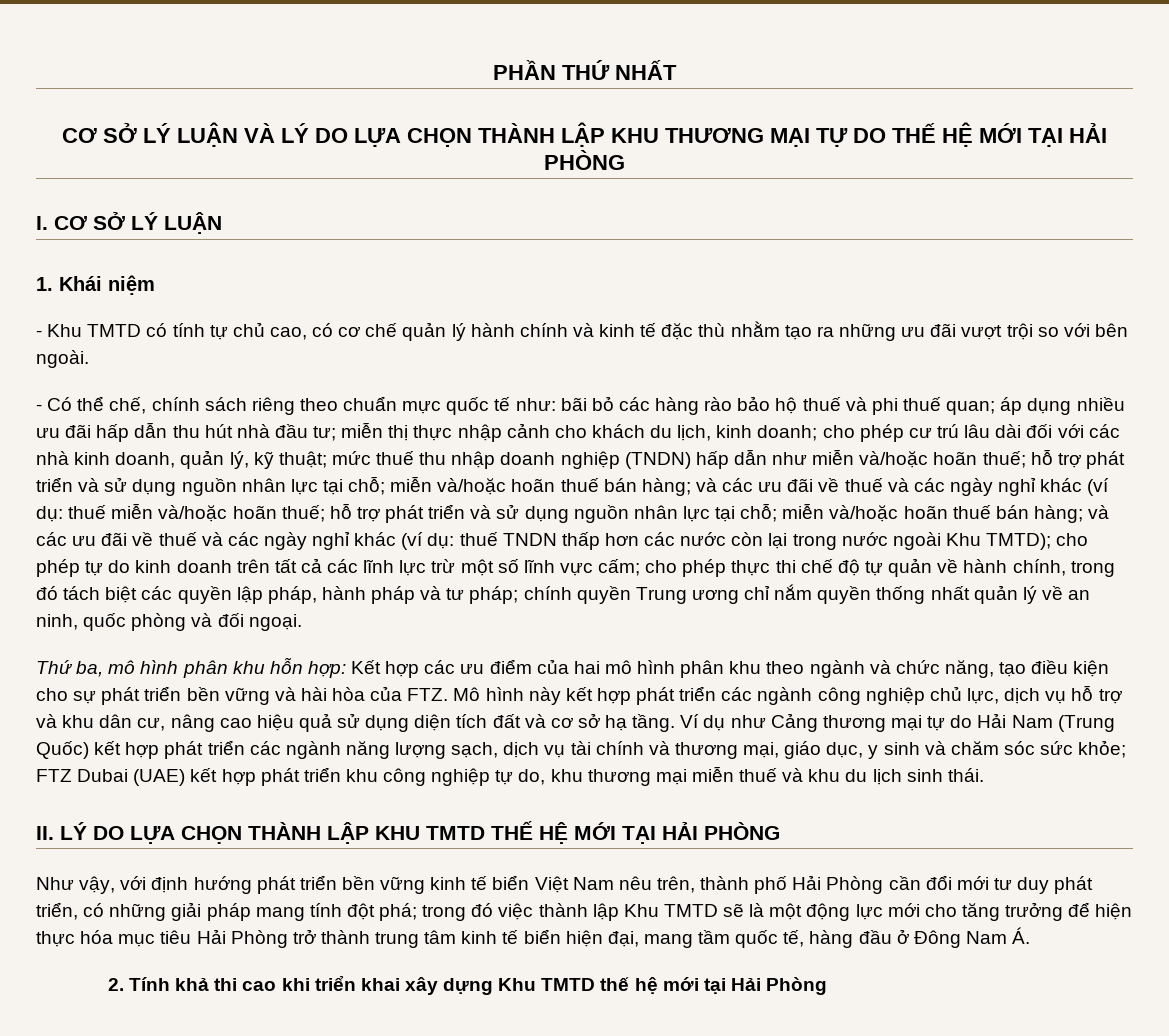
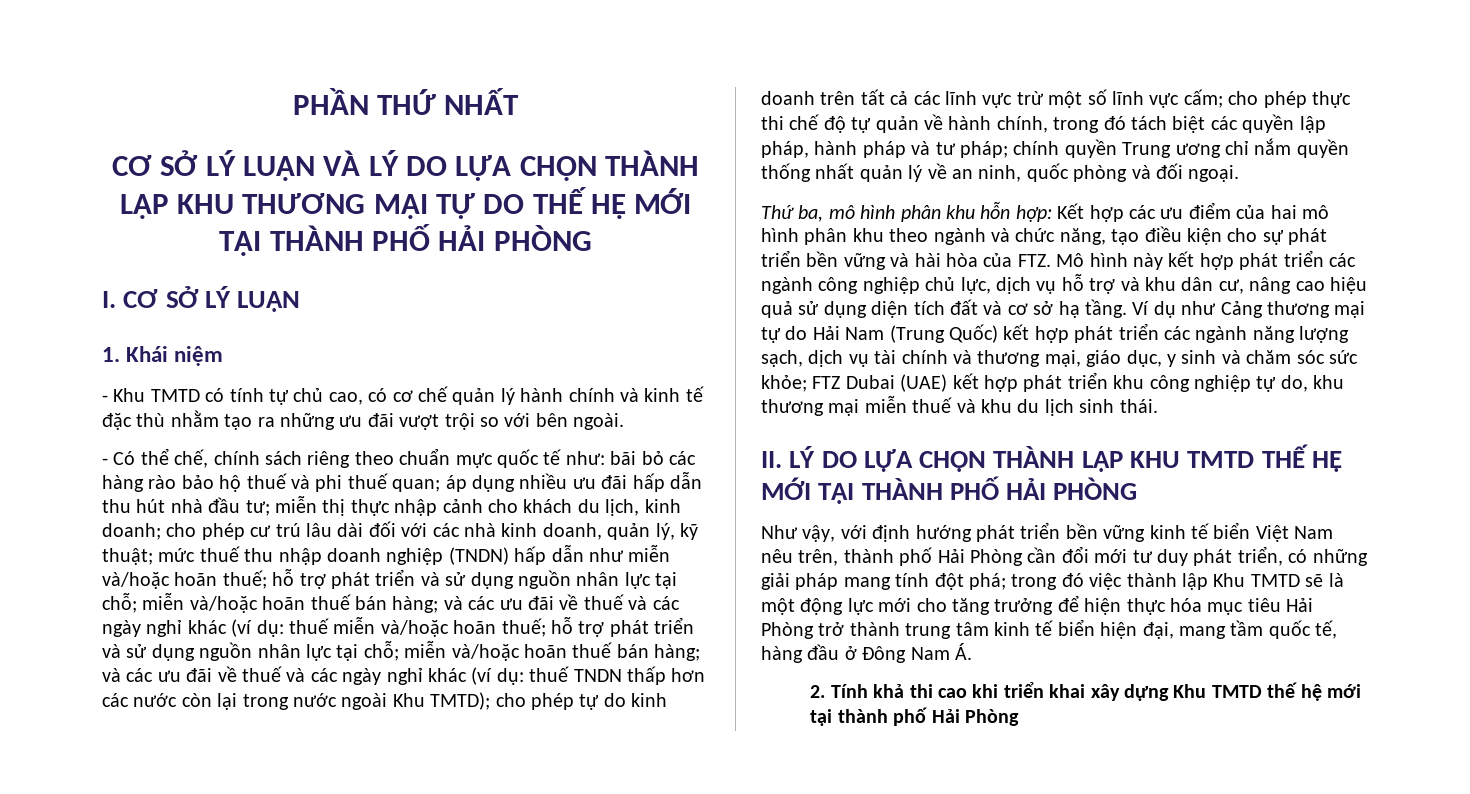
(1063, 137) none -> [269,224,430,251] THÀNH PHỐ
[399,560,427,576] lực -> [982,93,1013,108] vực
(656, 835) none -> [861,476,999,500] THÀNH PHỐ
(726, 986) none -> [837,707,929,726] thành phố

